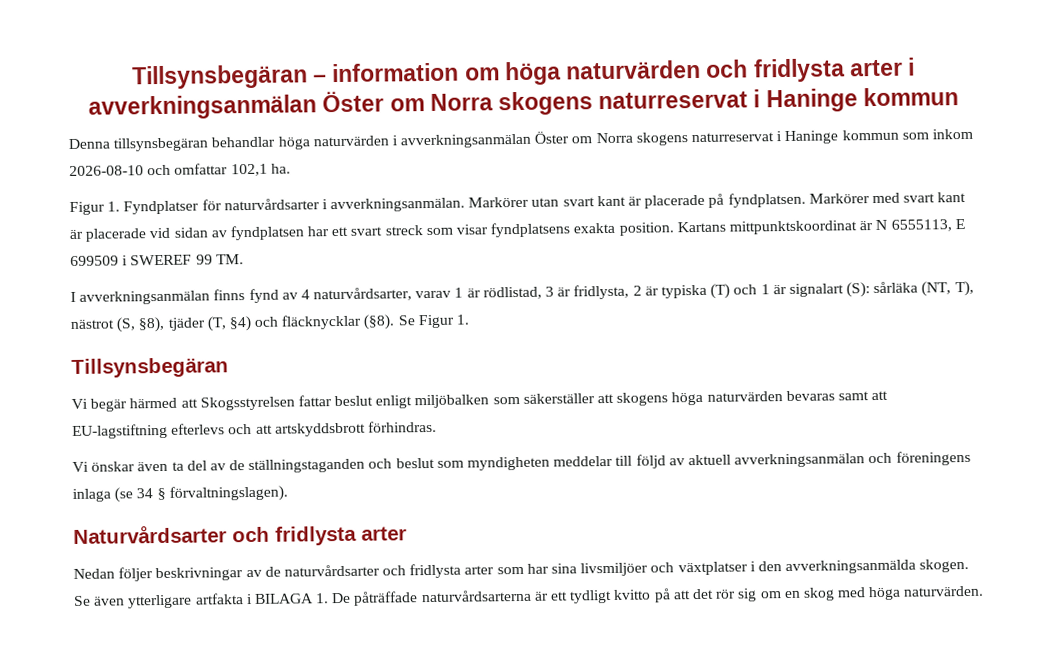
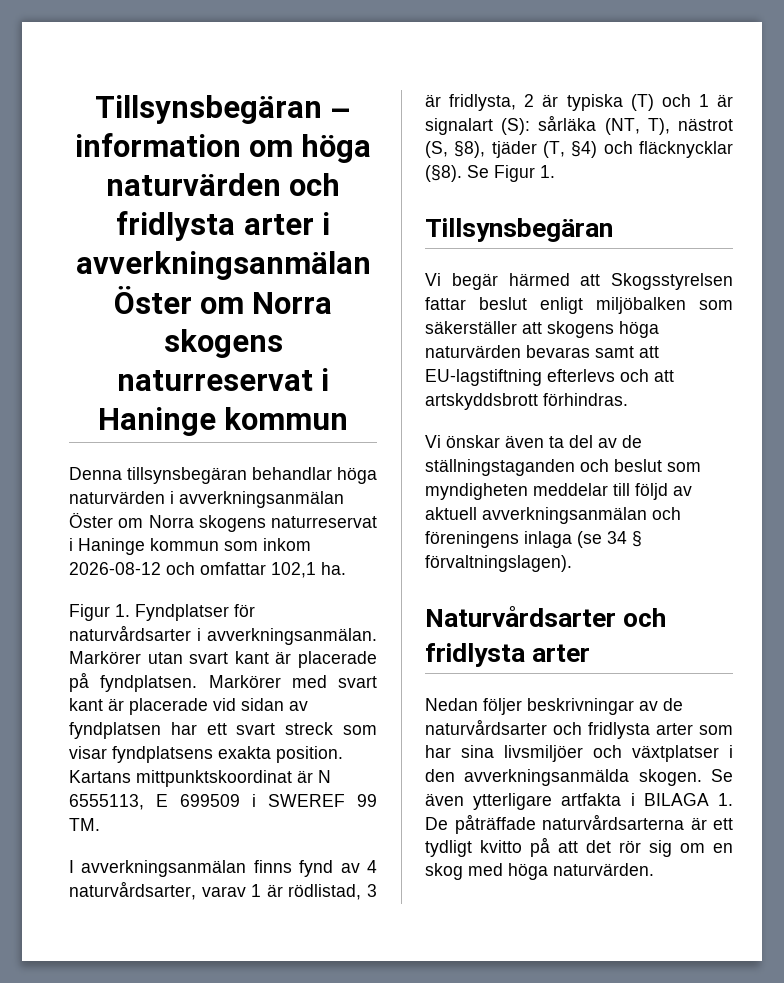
[69,165,144,177] 2026-08-10 -> [69,562,161,575] 2026-08-12

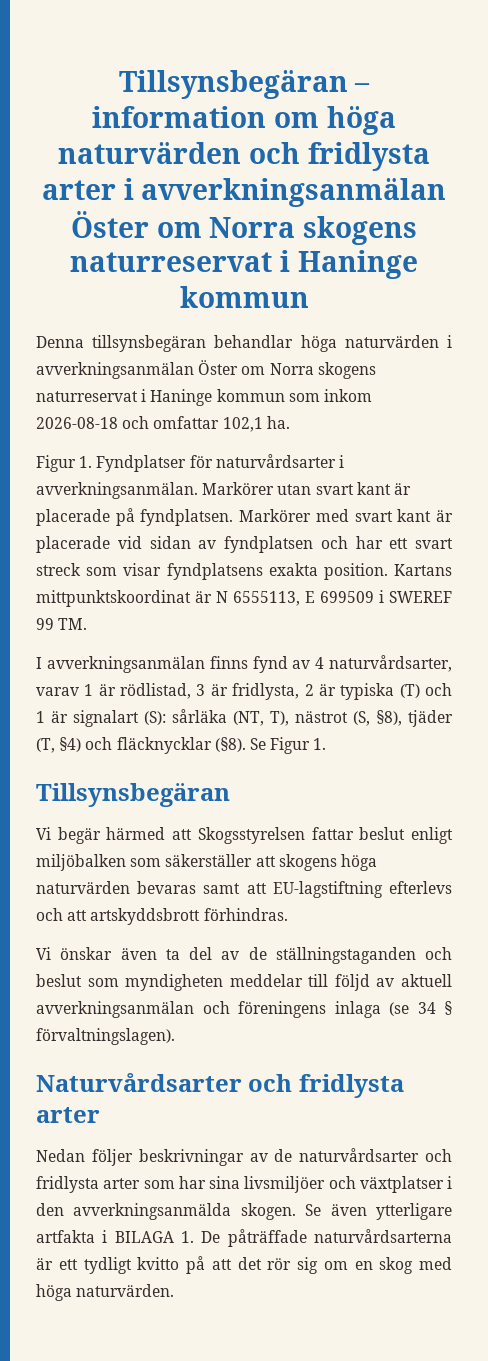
[69,562,161,575] 2026-08-12 -> [36,417,118,429] 2026-08-18
(161, 730) none -> [320,536,348,549] och

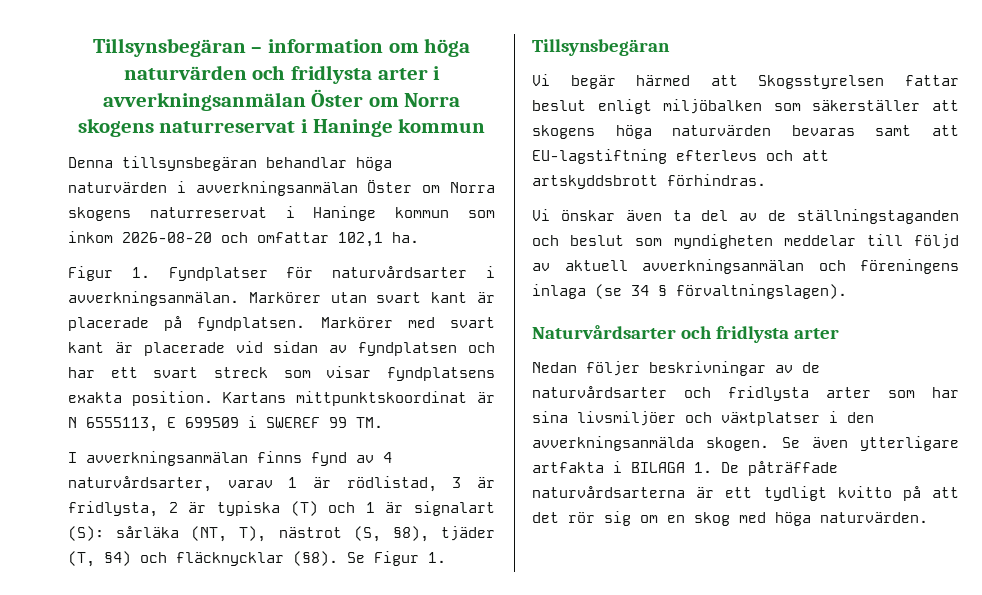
[36,417,118,429] 2026-08-18 -> [122,232,212,243] 2026-08-20

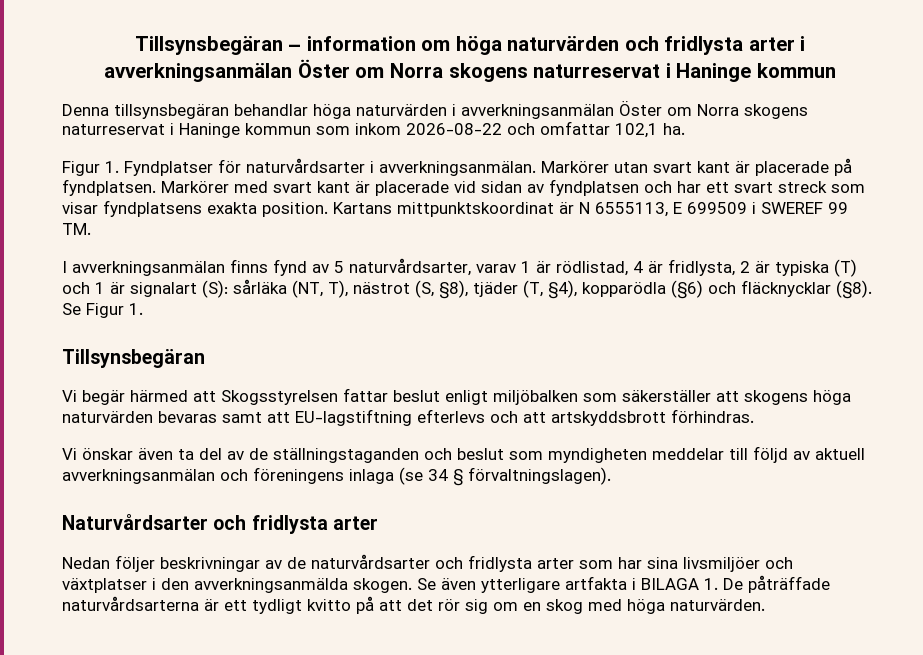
[122,232,212,243] 2026-08-20 -> [406,123,502,135] 2026-08-22
[383,452,392,463] 4 -> [334,261,344,273] 5
[452,477,462,488] 3 -> [633,261,643,273] 4
[104,551,131,566] §4) -> [548,280,703,299] §4), kopparödla (§6)

